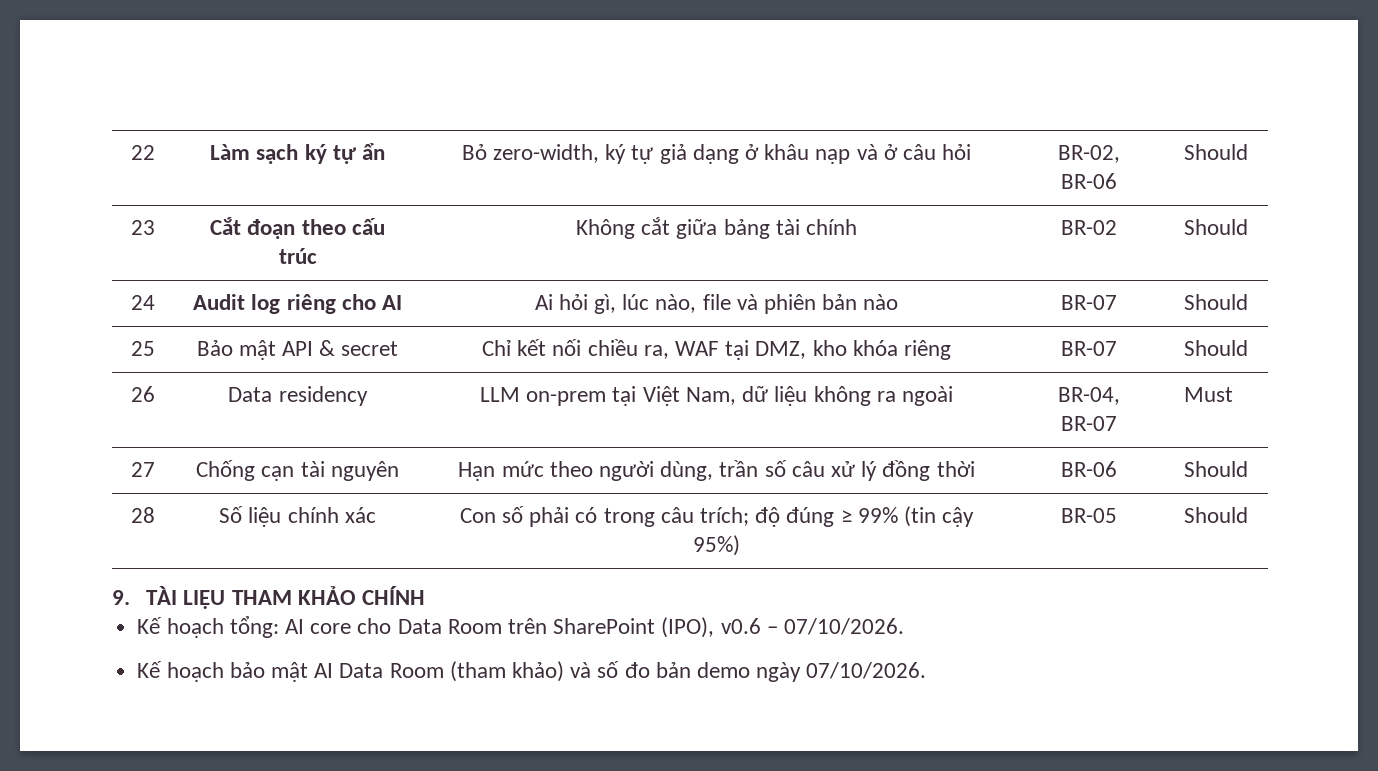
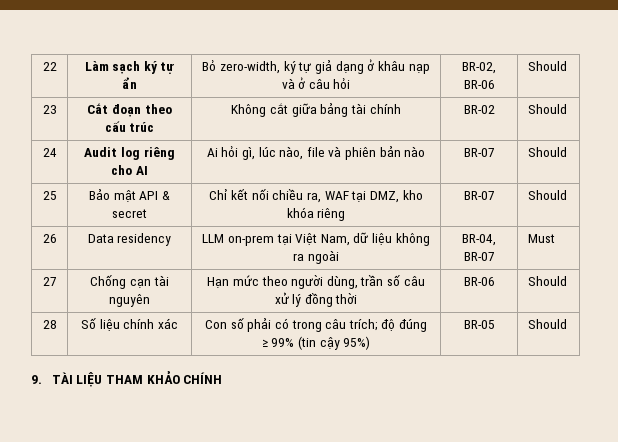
[137,616,905,638] [137,661,927,682] // Kế hoạch tổng: AI core cho Data Room trên SharePoint (IPO), v0.6 – 07/10/2026. // Kế hoạch bảo mật AI Data Room (tham khảo) và số đo bản demo ngày 07/10/2026. -> (223, 378) none

